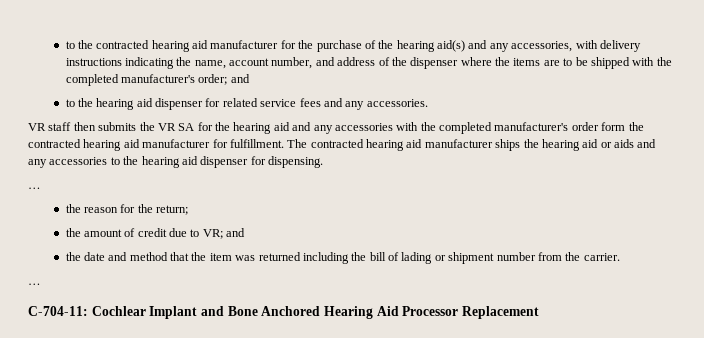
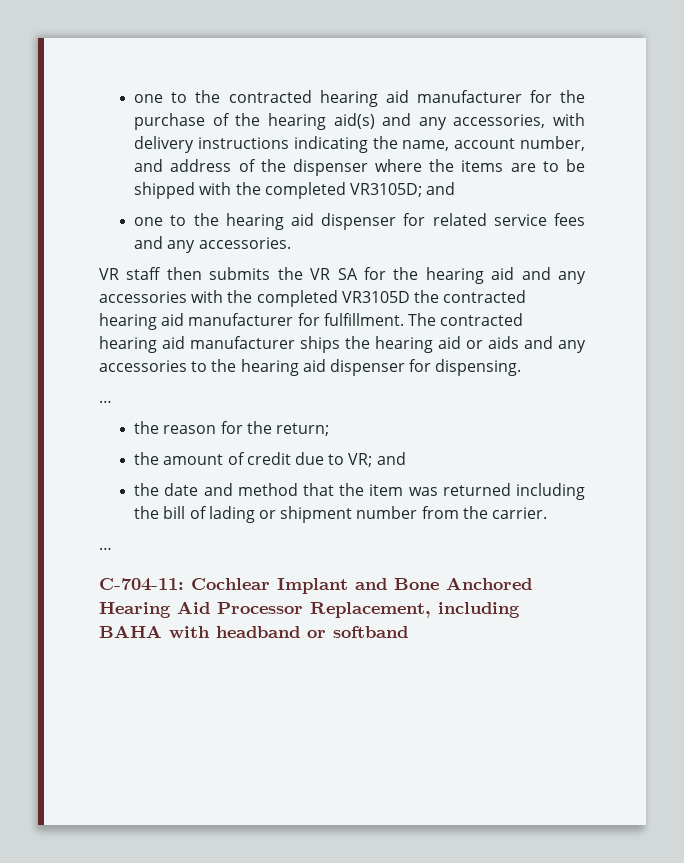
(65, 45) none -> [134,94,164,103] one
[120,74,250,85] manufacturer's order; and // -> [349,182,456,197] [134,217,164,226] VR3105D; and // one
[494,122,626,131] manufacturer's order form -> [341,291,410,303] VR3105D
[461,306,539,319] Replacement -> [310,602,520,618] [99,625,408,638] Replacement, including BAHA with headband or softband

